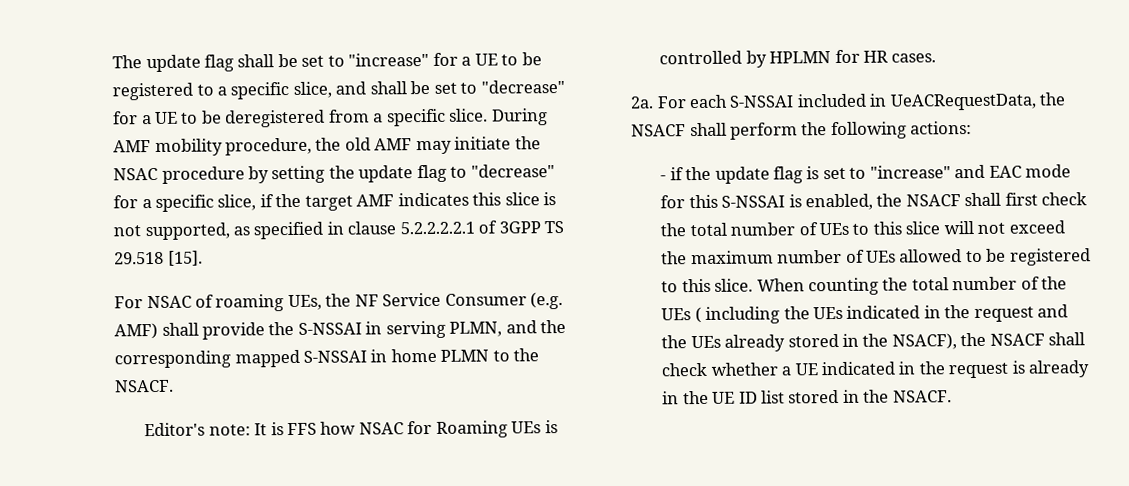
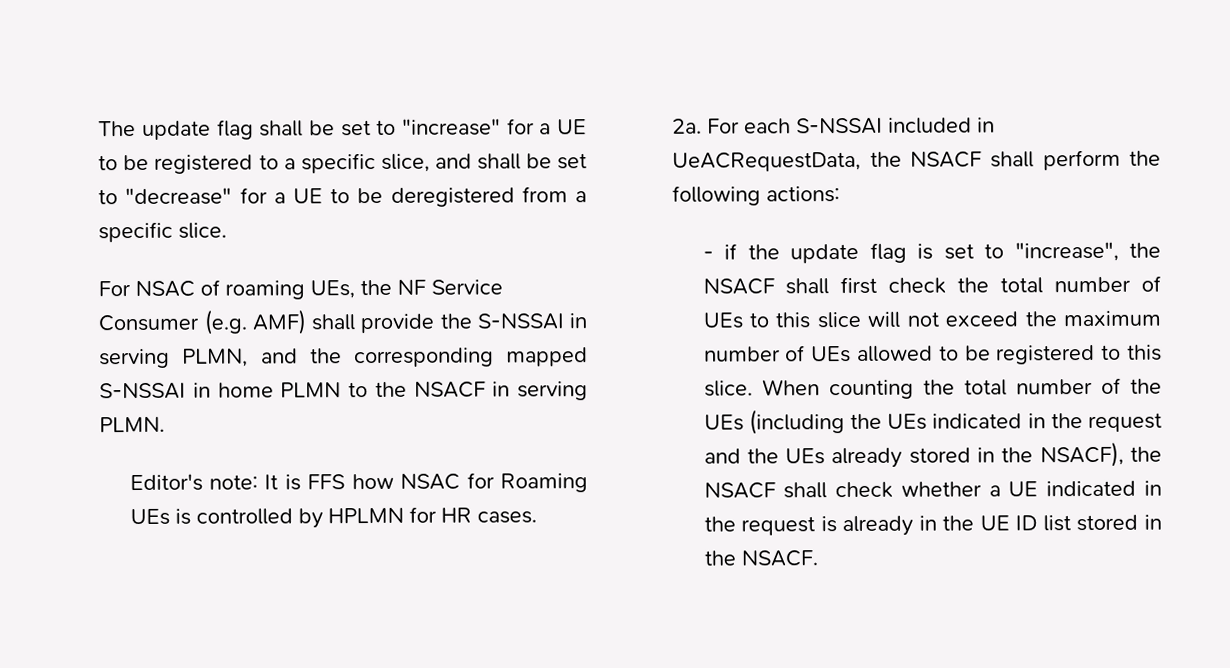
[491,108,548,126] [113,136,541,157] [113,164,555,184] [113,192,557,212] [113,220,565,241] [114,250,203,266] During AMF mobility procedure, the old AMF may initiate the NSAC procedure by setting the update flag to "decrease" for a specific slice, if the target AMF indicates this slice is not supported, as specified in clause 5.2.2.2.2.1 of 3GPP TS 29.518 [15]. -> (228, 230) none
[114,379,175,393] NSACF. -> [413,381,588,401] [99,416,166,433] NSACF in serving PLMN.
[869,164,1072,179] [660,193,874,211] "increase" and EAC mode for this S-NSSAI is enabled, -> [1014,241,1119,262] "increase",
[694,306,781,324] ( including -> [748,409,845,435] (including

